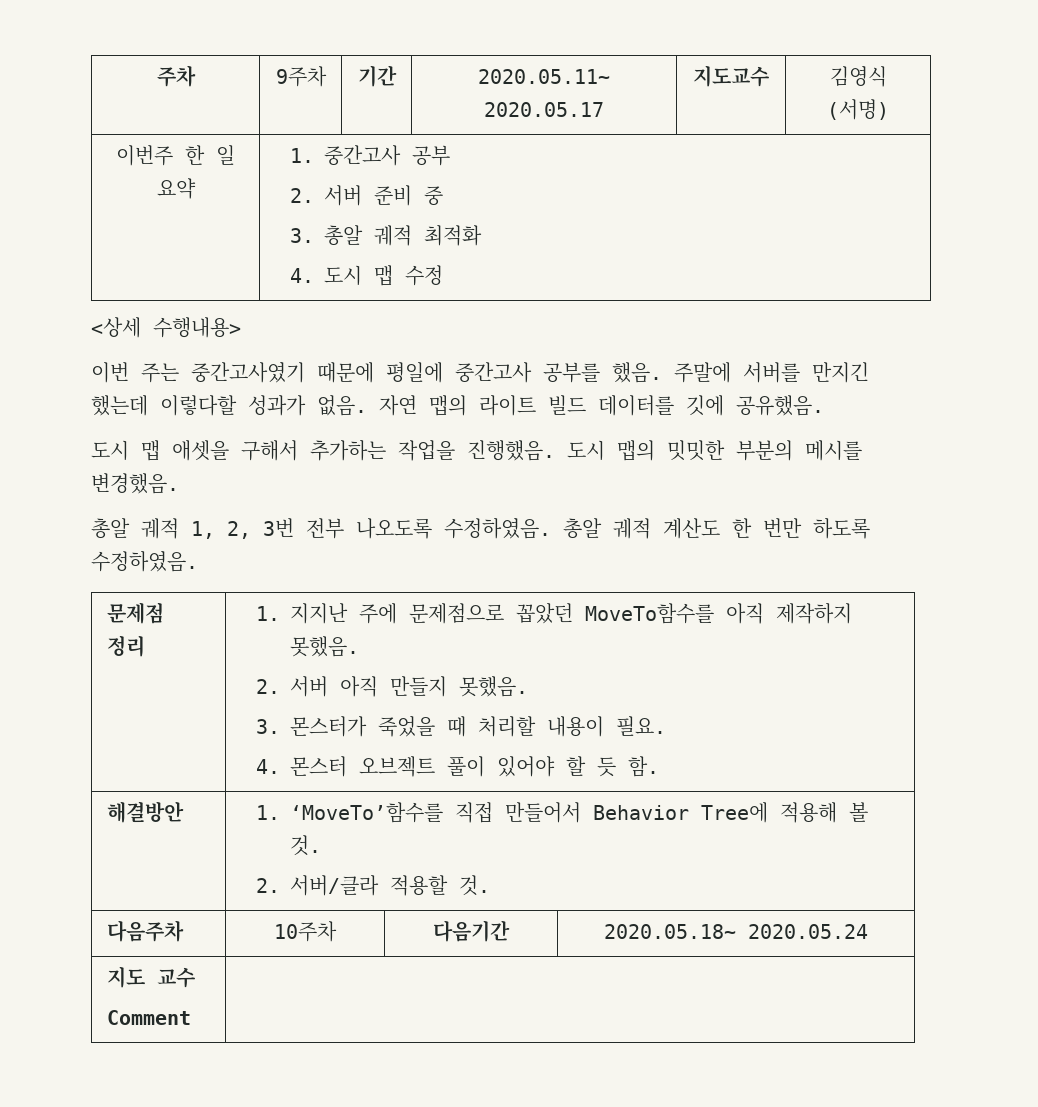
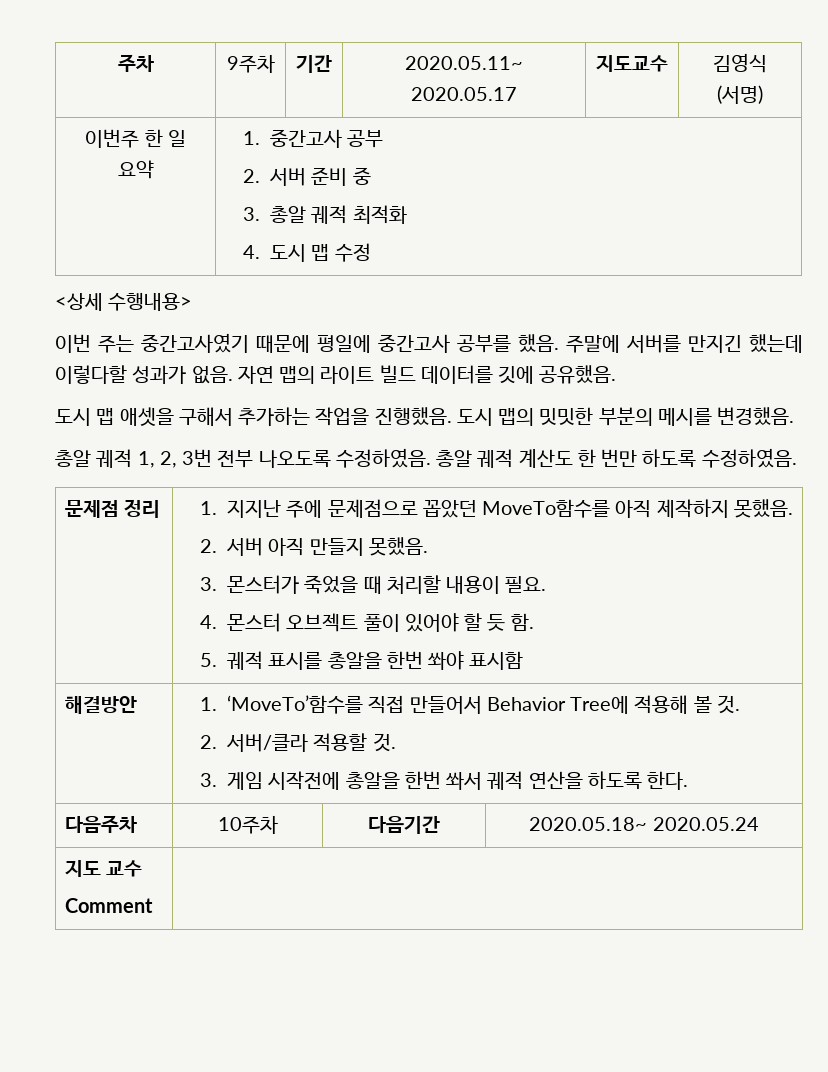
(659, 766) none -> [200,651,524,670] // 5. 궤적 표시를 총알을 한번 쏴야 표시함
(490, 885) none -> [200,771,689,790] // 3. 게임 시작전에 총알을 한번 쏴서 궤적 연산을 하도록 한다.

